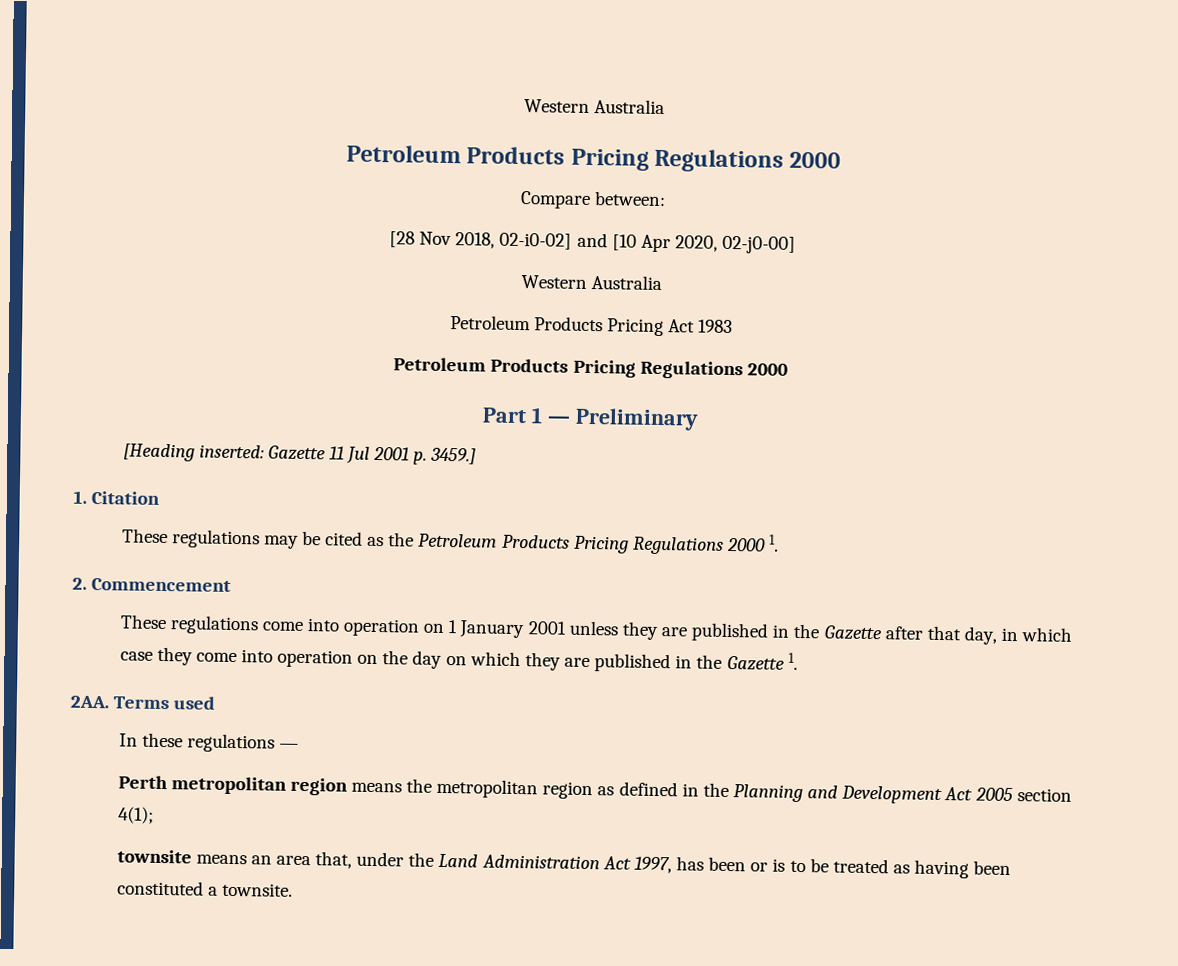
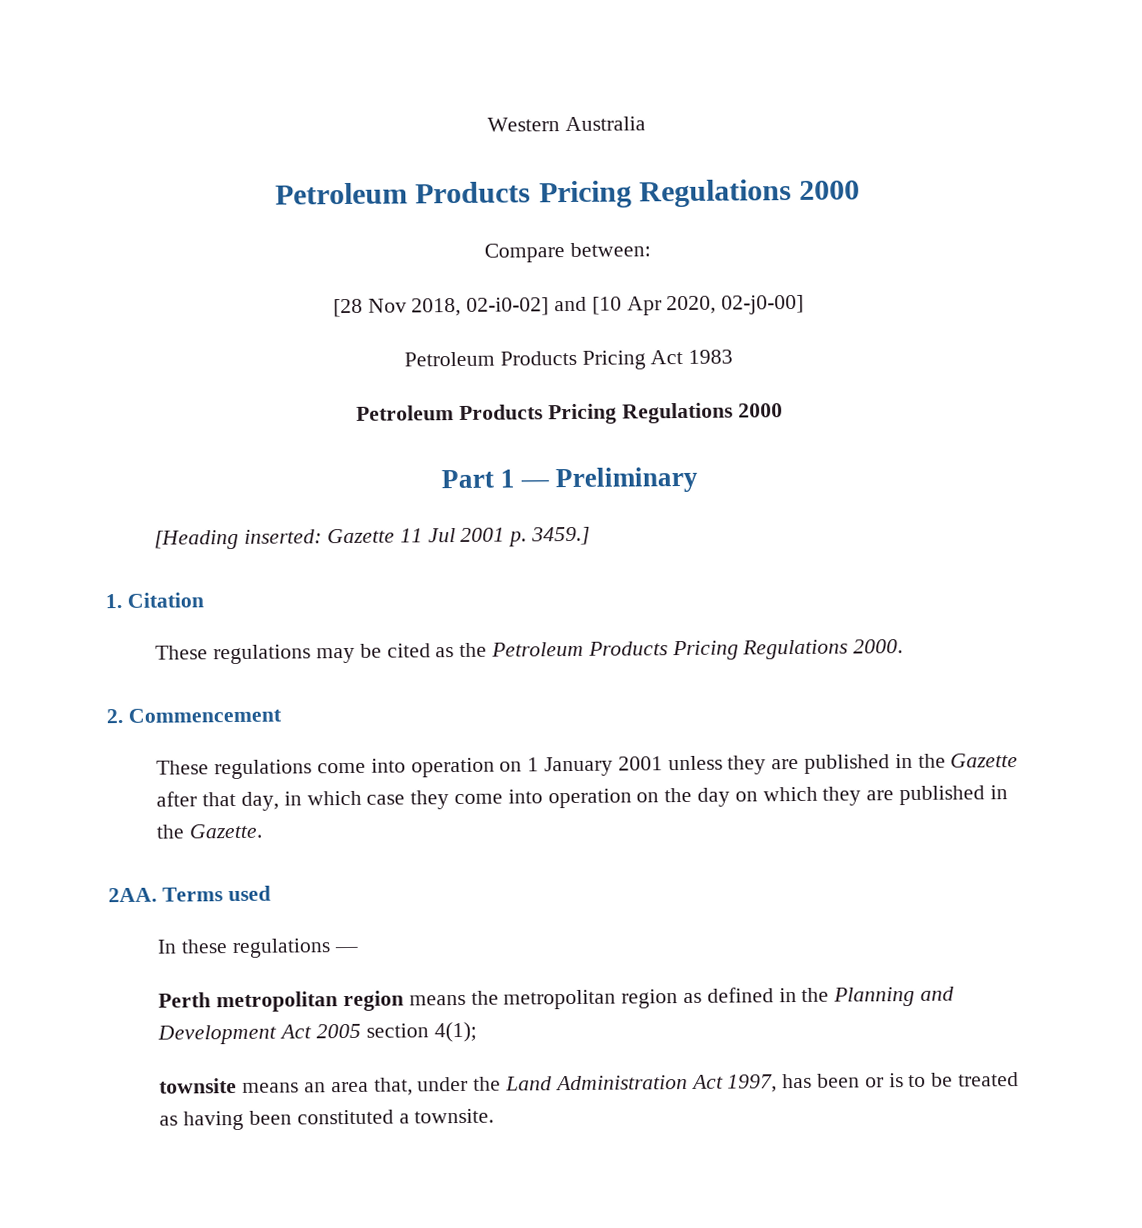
[520,275,663,291] // Western Australia -> (805, 304) none
[727,534,780,552] 2000 1. -> [853,639,904,654] 2000.
[726,652,798,671] Gazette 1. -> [189,823,263,839] Gazette.

